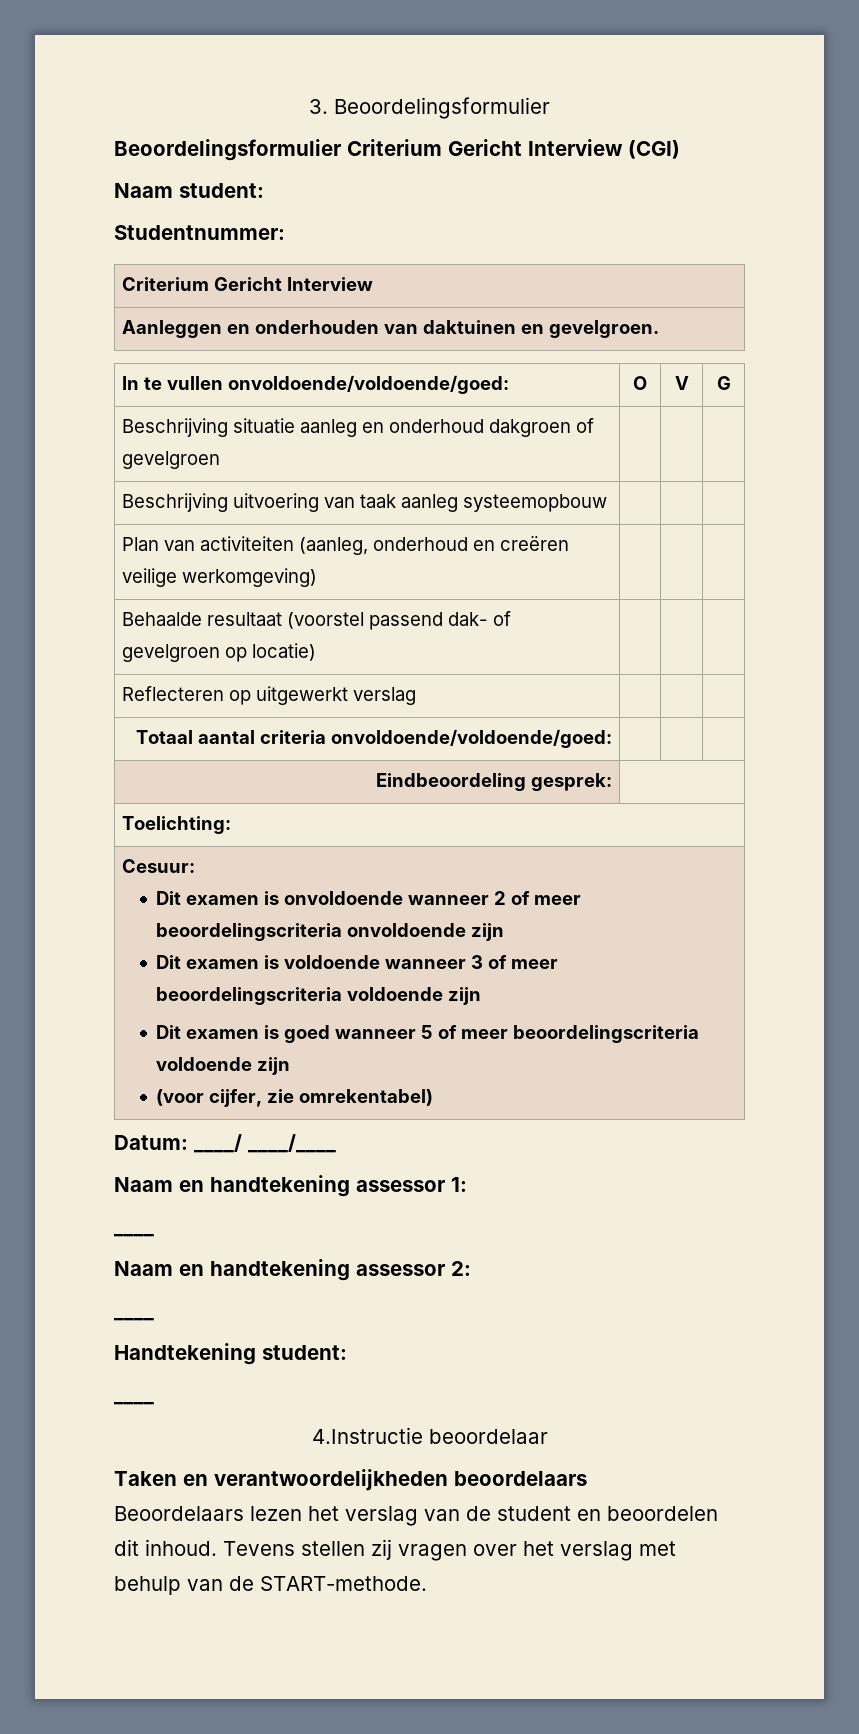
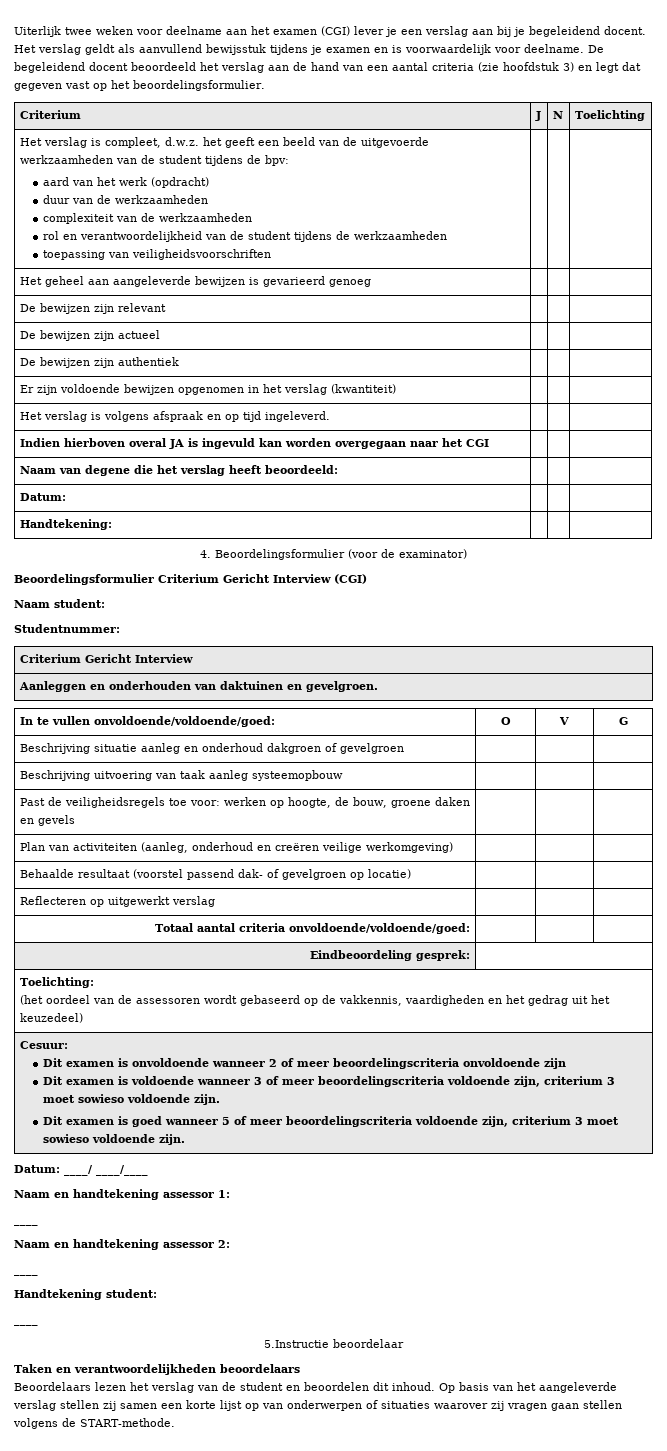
[309,97,550,119] 3. Beoordelingsformulier -> [14,26,646,37] [14,44,604,55] [14,62,641,73] [14,80,265,91] [19,110,81,119] [534,111,541,121] [552,111,563,119] [574,110,645,121] [19,137,429,148] [19,155,289,166] [43,177,210,188] [43,195,209,204] [43,213,253,224] [43,231,448,242] [43,249,272,260] [19,276,371,287] [19,303,166,314] [19,330,160,341] [19,357,179,368] [19,384,396,395] [19,411,330,422] [19,438,489,449] [19,465,338,476] [19,493,66,501] [19,519,112,530] [200,549,467,560] Uiterlijk twee weken voor deelname aan het examen (CGI) lever je een verslag aan bij je begeleidend docent. Het verslag geldt als aanvullend bewijsstuk tijdens je examen en is voorwaardelijk voor deelname. De begeleidend docent beoordeeld het verslag aan de hand van een aantal criteria (zie hoofdstuk 3) en legt dat gegeven vast op het beoordelingsformulier. // Criterium | J | N | Toelichting // Het verslag is compleet, d.w.z. het geeft een beeld van de uitgevoerde werkzaamheden van de student tijdens de bpv: // aard van het werk (opdracht) // duur van de werkzaamheden // complexiteit van de werkzaamheden // rol en verantwoordelijkheid van de student tijdens de werkzaamheden // toepassing van veiligheidsvoorschriften | | | // Het geheel aan aangeleverde bewijzen is gevarieerd genoeg | | | // De bewijzen zijn relevant | | | // De bewijzen zijn actueel | | | // De bewijzen zijn authentiek | | | // Er zijn voldoende bewijzen opgenomen in het verslag (kwantiteit) | | | // Het verslag is volgens afspraak en op tijd ingeleverd. | | | // Indien hierboven overal JA is ingevuld kan worden overgegaan naar het CGI | | | // Naam van degene die het verslag heeft beoordeeld: | | | // Datum: | | | // Handtekening: | | | // 4. Beoordelingsformulier (voor de examinator)
(608, 503) none -> [19,797,470,808] [19,815,75,826] // Past de veiligheidsregels toe voor: werken op hoogte, de bouw, groene daken en gevels | | |
(232, 825) none -> [19,995,610,1006] [19,1013,83,1023] // (het oordeel van de assessoren wordt gebaseerd op de vakkennis, vaardigheden en het gedrag uit het keuzedeel)
[448,987,482,1005] zijn -> [514,1076,616,1087] [43,1094,221,1105] zijn, criterium 3 moet sowieso voldoende zijn.
[257,1057,291,1075] [156,1089,434,1107] zijn // (voor cijfer, zie omrekentabel) -> [482,1116,620,1127] [43,1134,186,1145] zijn, criterium 3 moet sowieso voldoende zijn.
[311,1427,423,1444] 4.Instructie -> [264,1340,329,1348] 5.Instructie
[223,1539,676,1561] [114,1576,223,1595] Tevens stellen zij vragen over het verslag met behulp van -> [439,1382,617,1393] [13,1400,622,1411] [13,1418,58,1429] Op basis van het aangeleverde verslag stellen zij samen een korte lijst op van onderwerpen of situaties waarover zij vragen gaan stellen volgens

